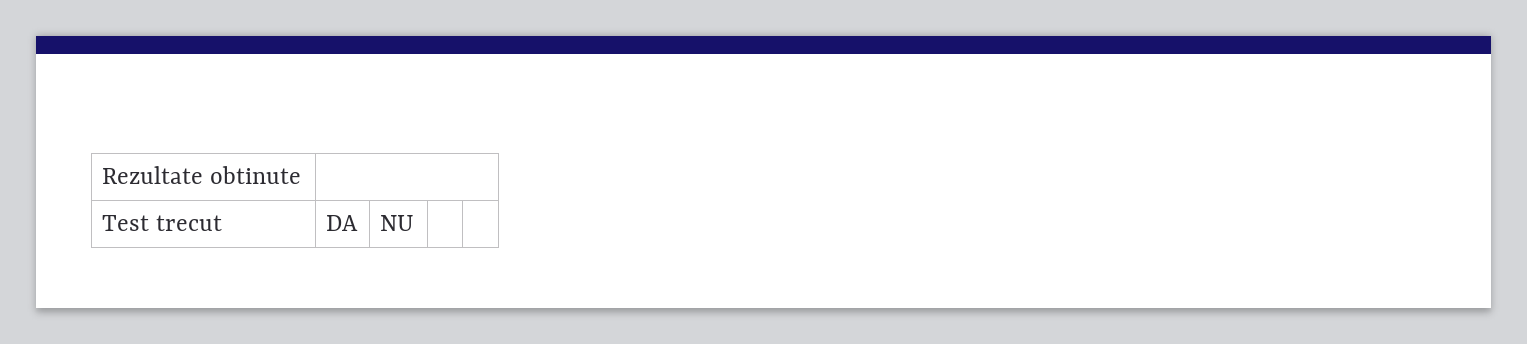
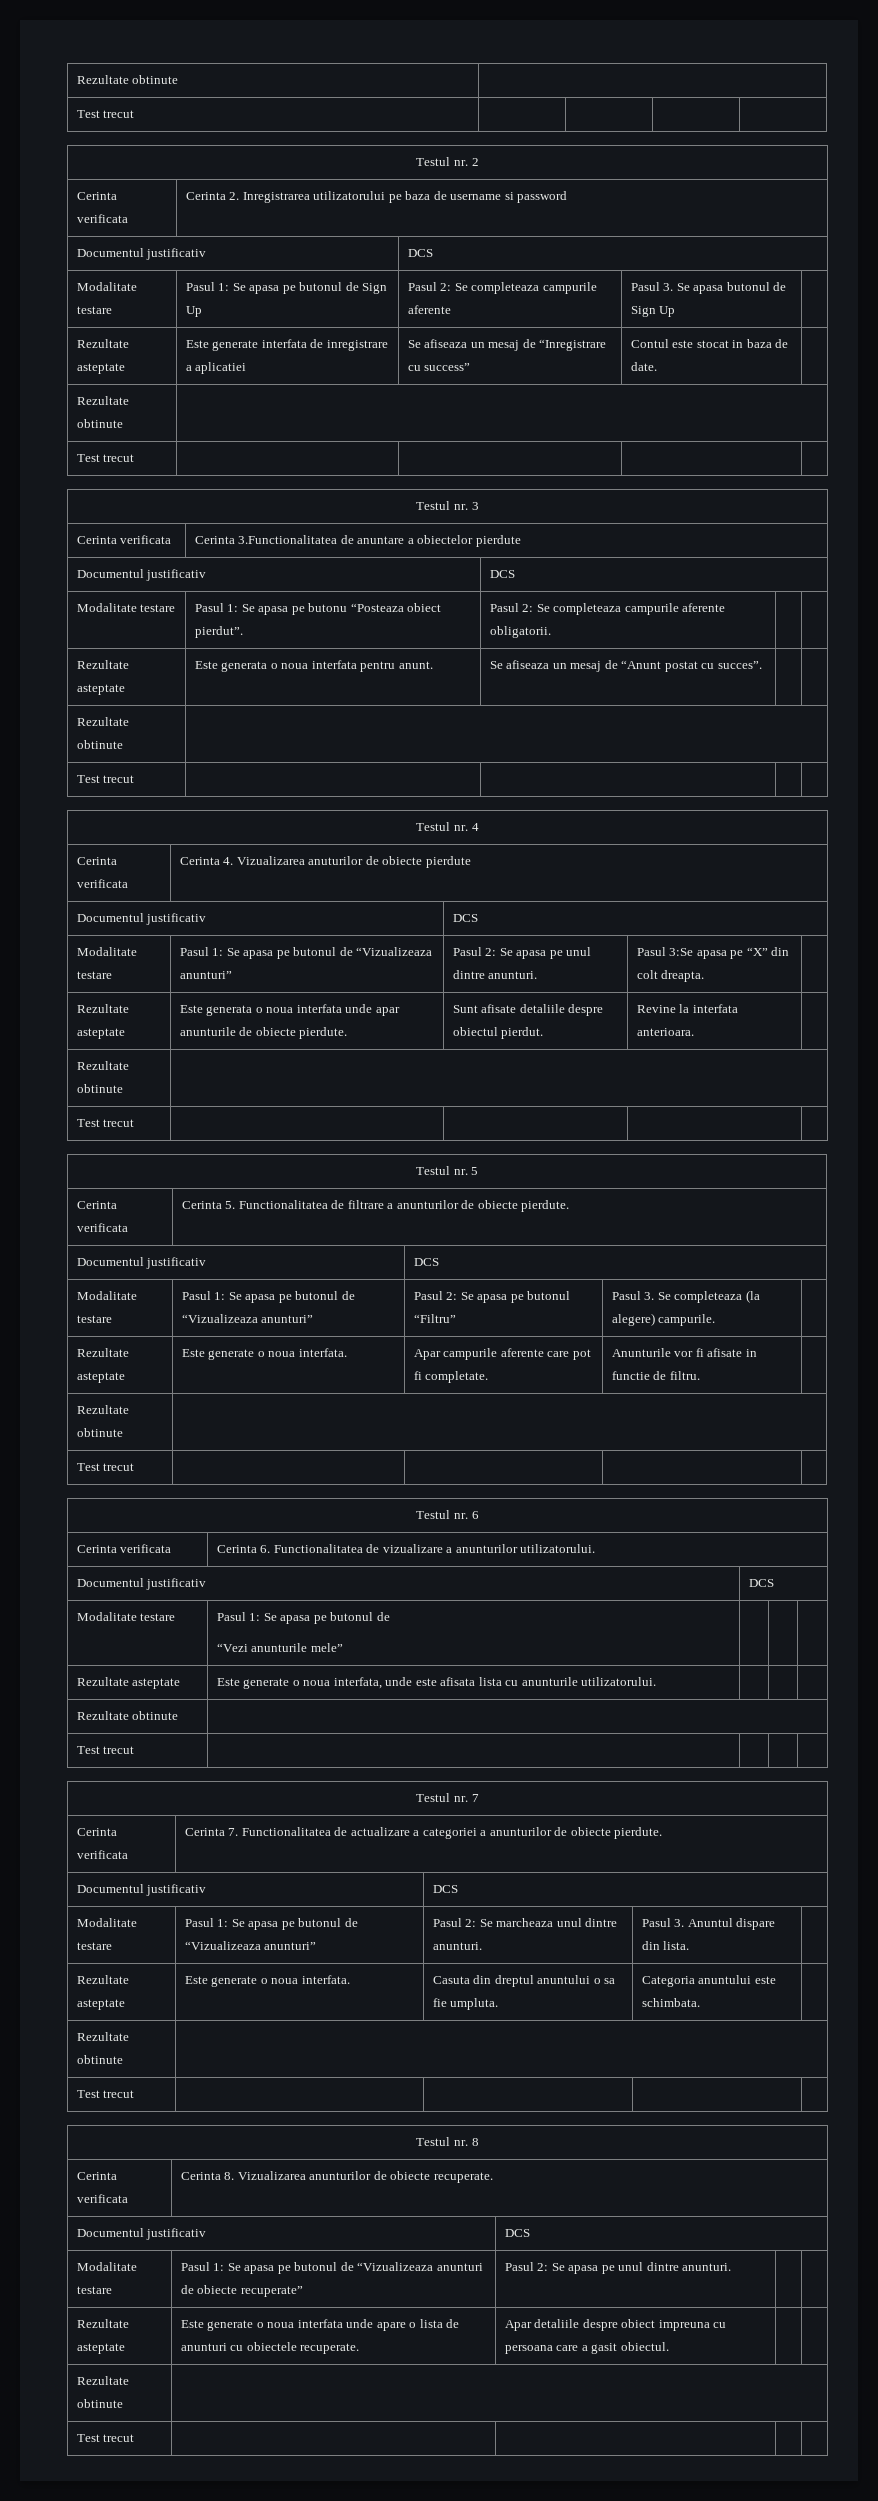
[102,166,302,184] [102,215,223,231] [326,215,359,231] [380,215,415,231] Rezultate obtinute | // Test trecut | DA | NU -> [76,75,179,84] [76,110,135,118] [416,157,479,166] [76,192,117,200] [76,214,128,223] [185,191,568,203] [76,248,207,260] [407,249,433,257] [76,282,137,291] [76,306,112,314] [185,282,388,294] [185,306,202,317] [407,282,597,294] [407,305,451,314] [630,282,787,294] [630,306,676,317] [76,339,129,348] [76,363,125,374] [185,339,388,351] [185,362,247,374] [407,339,607,351] [407,363,471,371] [630,339,789,348] [630,362,657,371] [76,396,129,405] [76,419,123,428] [76,454,135,462] [416,501,479,510] [76,535,172,544] [194,535,521,547] [76,569,207,581] [489,570,515,578] [76,603,176,612] [194,603,442,615] [194,626,243,638] [489,603,726,615] [489,626,551,638] [76,660,129,669] [76,684,125,695] [194,660,433,672] [489,660,762,672] [76,717,129,726] [76,740,123,749] [76,775,135,783] [416,822,479,831] [76,857,117,865] [76,879,128,888] [179,856,471,868] [76,913,207,925] [452,914,478,922] [76,947,137,956] [76,971,112,979] [179,947,433,959] [179,971,232,979] [452,947,592,959] [452,970,538,979] [636,947,790,959] [636,970,705,982] [76,1004,129,1013] [76,1028,125,1039] [179,1004,400,1016] [179,1027,348,1039] [452,1004,604,1016] [452,1027,544,1039] [636,1004,738,1013] [636,1028,694,1036] [76,1061,129,1070] [76,1084,123,1093] [76,1119,135,1127] [415,1166,479,1175] [76,1201,117,1209] [76,1223,128,1232] [181,1200,570,1212] [76,1257,207,1269] [413,1258,439,1266] [76,1291,137,1300] [76,1315,112,1323] [181,1291,355,1303] [181,1314,314,1323] [413,1291,571,1303] [413,1314,456,1323] [611,1290,760,1303] [611,1313,716,1326] [76,1348,129,1357] [76,1372,125,1383] [181,1348,347,1360] [413,1348,591,1360] [413,1371,489,1383] [611,1348,757,1357] [611,1371,700,1380] [76,1405,129,1414] [76,1428,123,1437] [76,1463,135,1471] [416,1510,479,1519] [76,1544,172,1553] [216,1544,596,1553] [76,1578,207,1590] [748,1579,774,1587] [76,1612,176,1621] [216,1612,390,1624] [216,1643,343,1652] [76,1677,181,1689] [216,1677,657,1689] [76,1711,179,1720] [76,1746,135,1754] [416,1793,479,1802] [76,1828,117,1836] [76,1850,128,1859] [184,1827,663,1839] [76,1884,207,1896] [432,1885,458,1893] [76,1918,137,1927] [76,1942,112,1950] [184,1918,358,1930] [184,1941,317,1950] [432,1918,618,1927] [432,1942,482,1950] [641,1918,776,1930] [641,1941,690,1950] [76,1975,129,1984] [76,1999,125,2010] [184,1975,350,1987] [432,1975,616,1987] [432,1998,499,2010] [641,1975,776,1987] [641,1998,700,2007] [76,2032,129,2041] [76,2055,123,2064] [76,2090,135,2098] [416,2137,479,2146] [76,2172,117,2180] [76,2194,128,2203] [180,2171,493,2183] [76,2228,207,2240] [504,2229,530,2237] [76,2262,137,2271] [76,2286,112,2294] [180,2262,483,2274] [180,2285,303,2297] [504,2262,732,2274] [76,2319,129,2328] [76,2343,125,2354] [180,2319,460,2331] [180,2342,360,2354] [504,2319,727,2331] [504,2342,669,2354] [76,2376,129,2385] [76,2399,123,2408] [76,2434,135,2442] Rezultate obtinute | // Test trecut | | | | // Testul nr. 2 // Cerinta verificata | Cerinta 2. Inregistrarea utilizatorului pe baza de username si password // Documentul justificativ | DCS // Modalitate testare | Pasul 1: Se apasa pe butonul de Sign Up | Pasul 2: Se completeaza campurile aferente | Pasul 3. Se apasa butonul de Sign Up | // Rezultate asteptate | Este generate interfata de inregistrare a aplicatiei | Se afiseaza un mesaj de “Inregistrare cu success” | Contul este stocat in baza de date. | // Rezultate obtinute | // Test trecut | | | | // Testul nr. 3 // Cerinta verificata | Cerinta 3.Functionalitatea de anuntare a obiectelor pierdute // Documentul justificativ | DCS // Modalitate testare | Pasul 1: Se apasa pe butonu “Posteaza obiect pierdut”. | Pasul 2: Se completeaza campurile aferente obligatorii. | | // Rezultate asteptate | Este generata o noua interfata pentru anunt. | Se afiseaza un mesaj de “Anunt postat cu succes”. | | // Rezultate obtinute | // Test trecut | | | | // Testul nr. 4 // Cerinta verificata | Cerinta 4. Vizualizarea anuturilor de obiecte pierdute // Documentul justificativ | DCS // Modalitate testare | Pasul 1: Se apasa pe butonul de “Vizualizeaza anunturi” | Pasul 2: Se apasa pe unul dintre anunturi. | Pasul 3:Se apasa pe “X” din colt dreapta. | // Rezultate asteptate | Este generata o noua interfata unde apar anunturile de obiecte pierdute. | Sunt afisate detaliile despre obiectul pierdut. | Revine la interfata anterioara. | // Rezultate obtinute | // Test trecut | | | | // Testul nr. 5 // Cerinta verificata | Cerinta 5. Functionalitatea de filtrare a anunturilor de obiecte pierdute. // Documentul justificativ | DCS // Modalitate testare | Pasul 1: Se apasa pe butonul de “Vizualizeaza anunturi” | Pasul 2: Se apasa pe butonul “Filtru” | Pasul 3. Se completeaza (la alegere) campurile. | // Rezultate asteptate | Este generate o noua interfata. | Apar campurile aferente care pot fi completate. | Anunturile vor fi afisate in functie de filtru. | // Rezultate obtinute | // Test trecut | | | | // Testul nr. 6 // Cerinta verificata | Cerinta 6. Functionalitatea de vizualizare a anunturilor utilizatorului. // Documentul justificativ | DCS // Modalitate testare | Pasul 1: Se apasa pe butonul de // “Vezi anunturile mele” | | | // Rezultate asteptate | Este generate o noua interfata, unde este afisata lista cu anunturile utilizatorului. | | | // Rezultate obtinute | // Test trecut | | | | // Testul nr. 7 // Cerinta verificata | Cerinta 7. Functionalitatea de actualizare a categoriei a anunturilor de obiecte pierdute. // Documentul justificativ | DCS // Modalitate testare | Pasul 1: Se apasa pe butonul de “Vizualizeaza anunturi” | Pasul 2: Se marcheaza unul dintre anunturi. | Pasul 3. Anuntul dispare din lista. | // Rezultate asteptate | Este generate o noua interfata. | Casuta din dreptul anuntului o sa fie umpluta. | Categoria anuntului este schimbata. | // Rezultate obtinute | // Test trecut | | | | // Testul nr. 8 // Cerinta verificata | Cerinta 8. Vizualizarea anunturilor de obiecte recuperate. // Documentul justificativ | DCS // Modalitate testare | Pasul 1: Se apasa pe butonul de “Vizualizeaza anunturi de obiecte recuperate” | Pasul 2: Se apasa pe unul dintre anunturi. | | // Rezultate asteptate | Este generate o noua interfata unde apare o lista de anunturi cu obiectele recuperate. | Apar detaliile despre obiect impreuna cu persoana care a gasit obiectul. | | // Rezultate obtinute | // Test trecut | |

